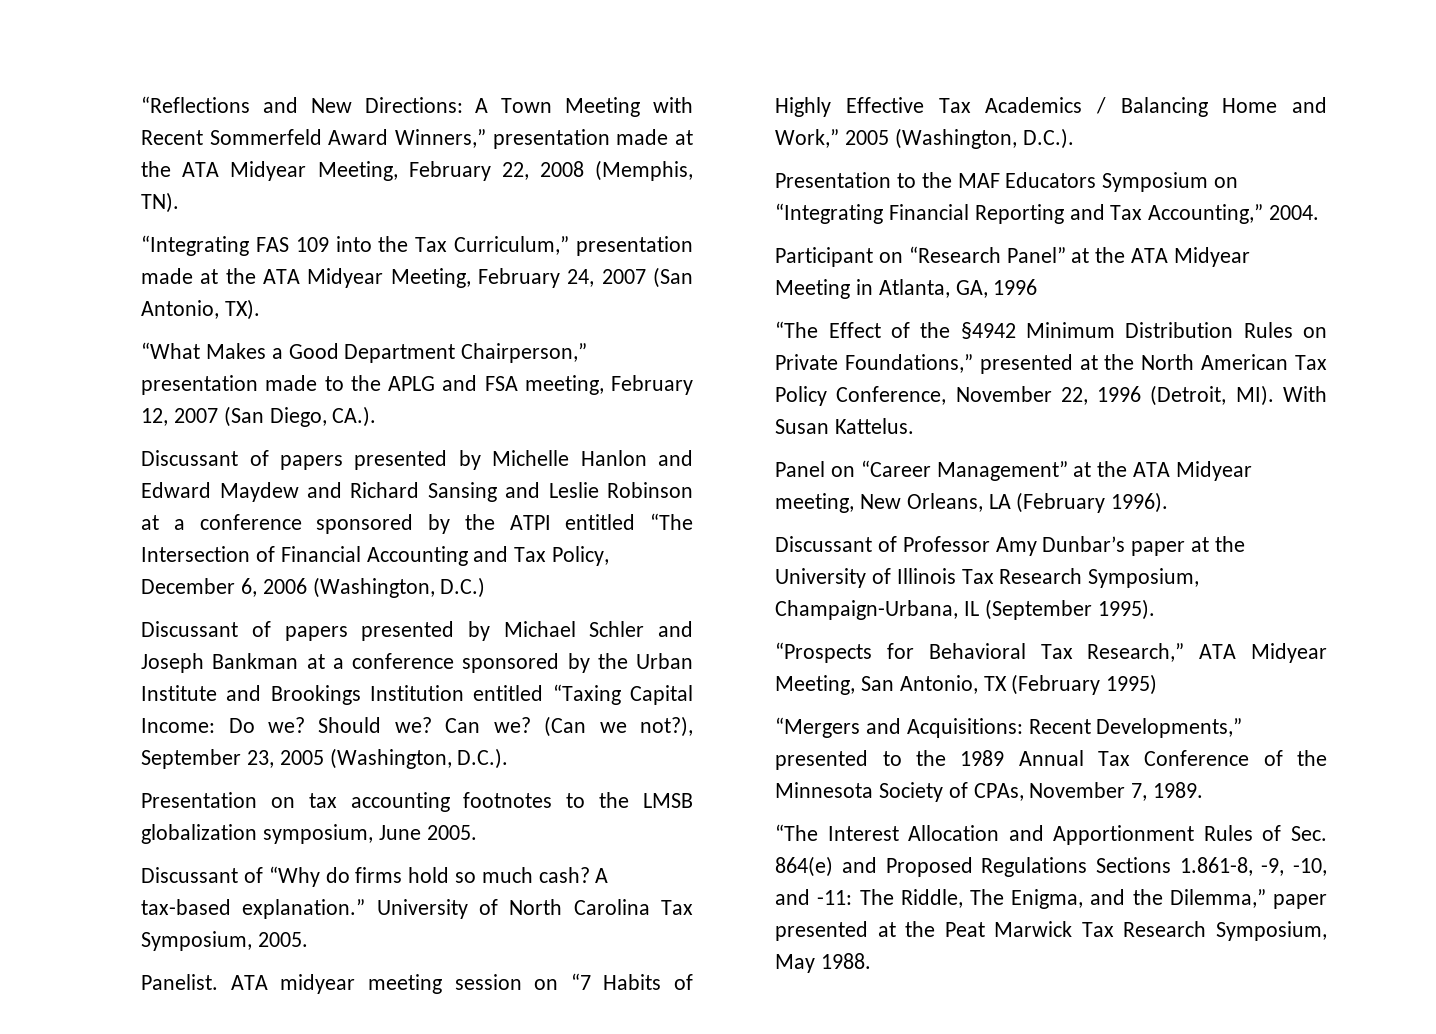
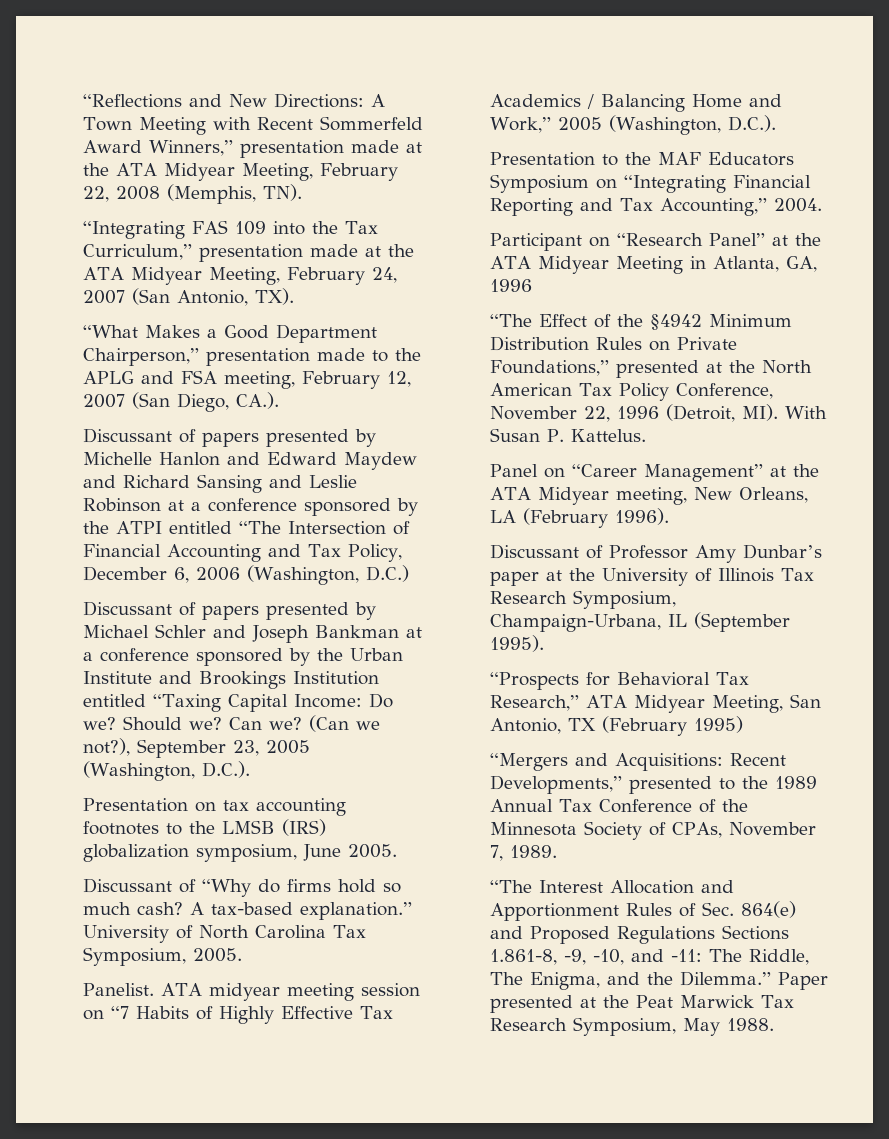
(694, 800) none -> [282,819,327,836] (IRS)
(830, 426) none -> [547,429,565,442] P.
[1169,889,1327,909] Dilemma,” paper -> [680,971,829,990] Dilemma.” Paper

